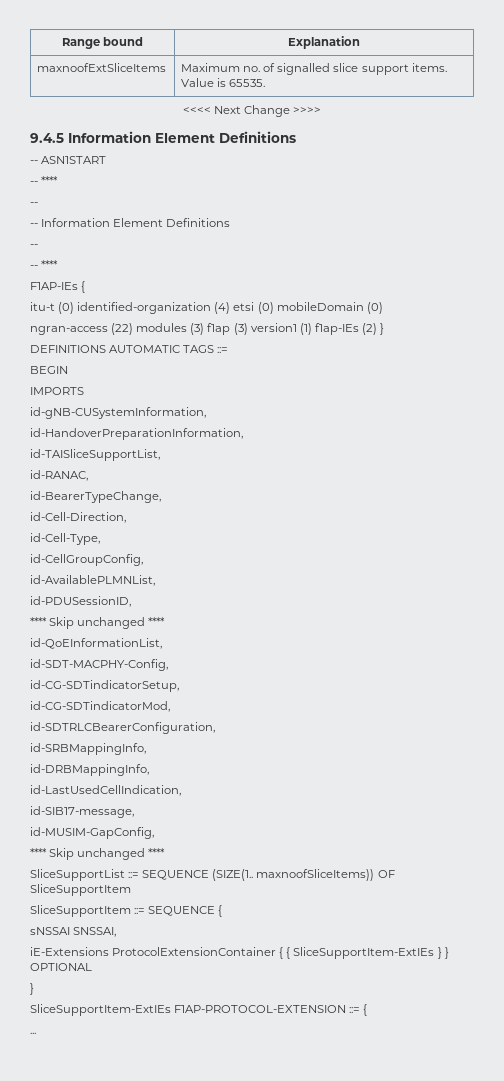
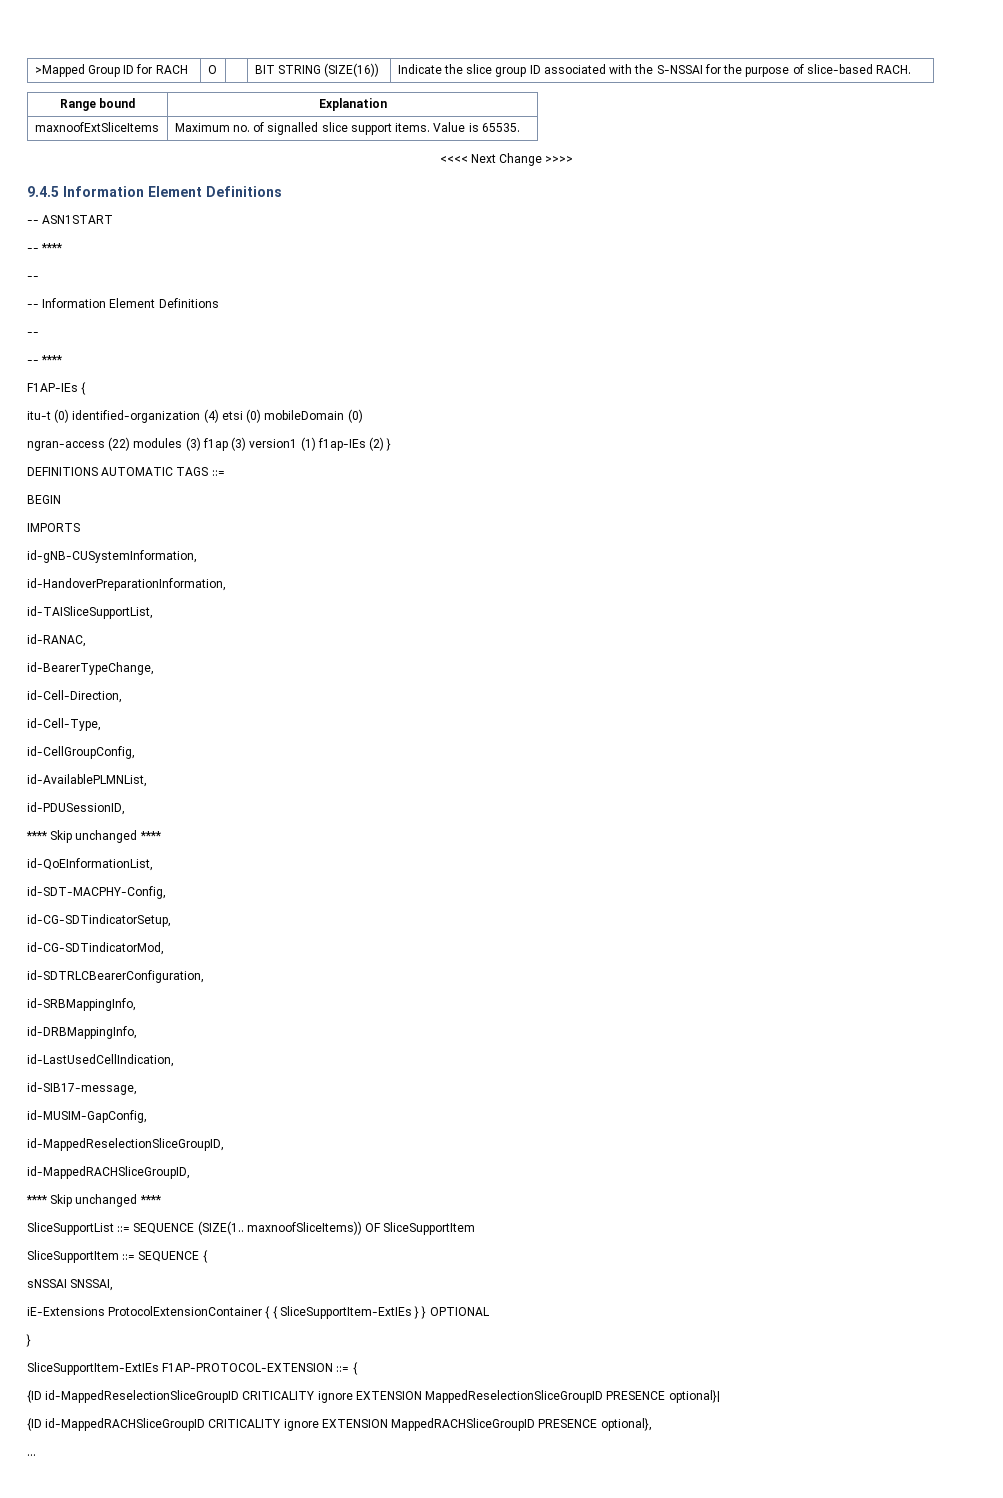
(61, 43) none -> [34,64,188,77] [207,65,217,74] [254,63,380,77] [397,64,912,77] >Mapped Group ID for RACH | O | | BIT STRING (SIZE(16)) | Indicate the slice group ID associated with the S-NSSAI for the purpose of slice-based RACH. //
(154, 833) none -> [27,1138,224,1151] [27,1166,190,1179] // id-MappedReselectionSliceGroupID, // id-MappedRACHSliceGroupID,
(368, 1010) none -> [27,1390,720,1403] [27,1418,652,1431] // {ID id-MappedReselectionSliceGroupID CRITICALITY ignore EXTENSION MappedReselectionSliceGroupID PRESENCE optional}| // {ID id-MappedRACHSliceGroupID CRITICALITY ignore EXTENSION MappedRACHSliceGroupID PRESENCE optional},

